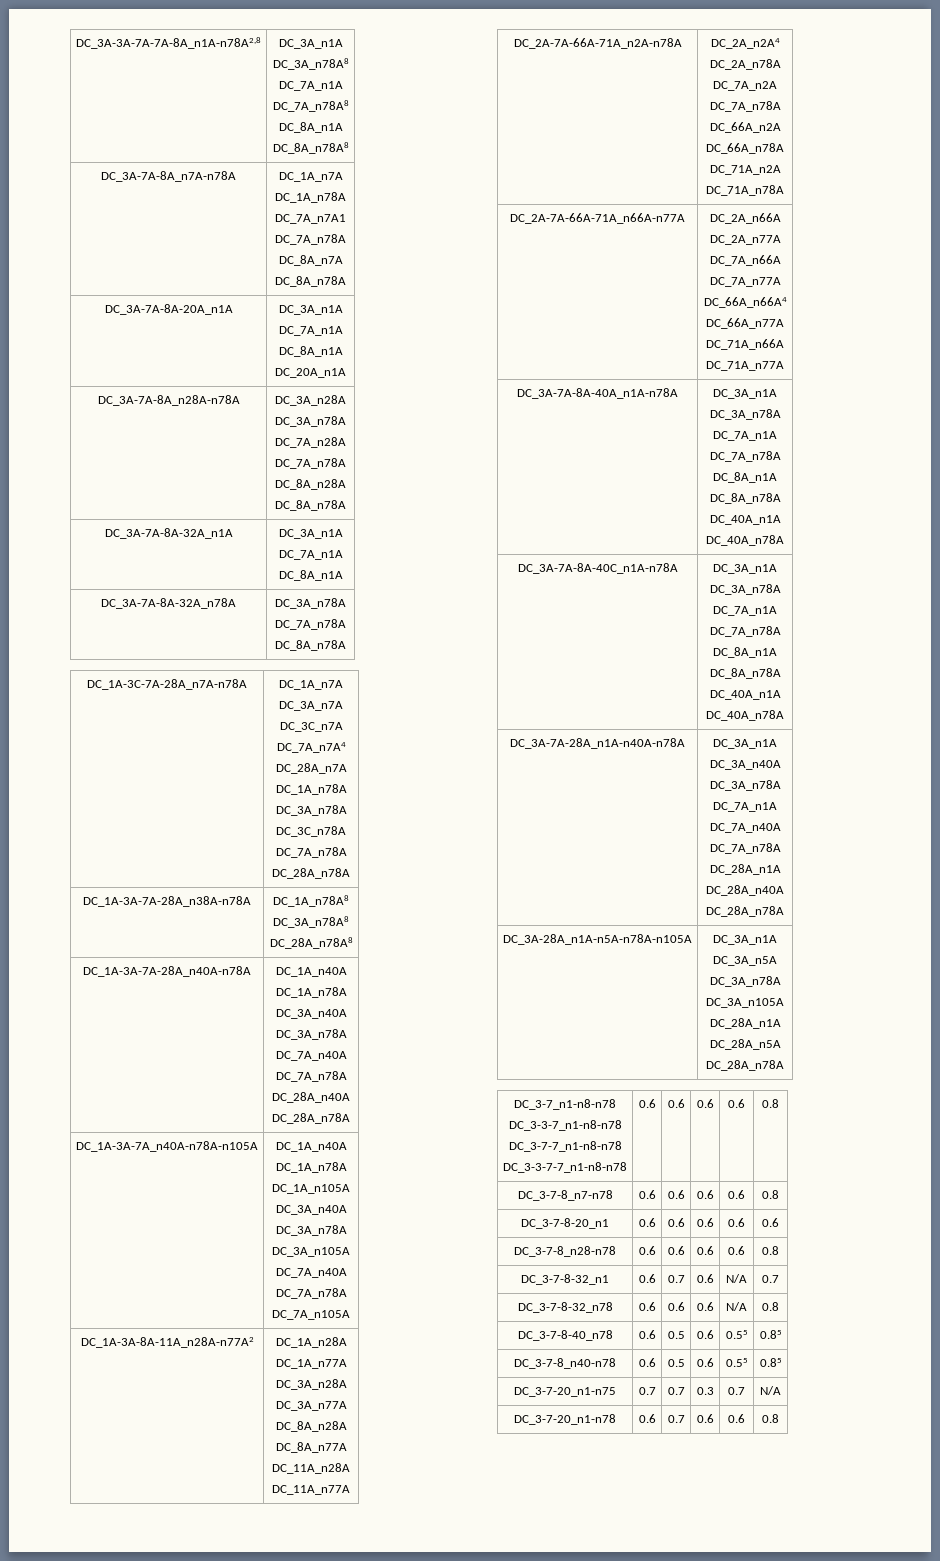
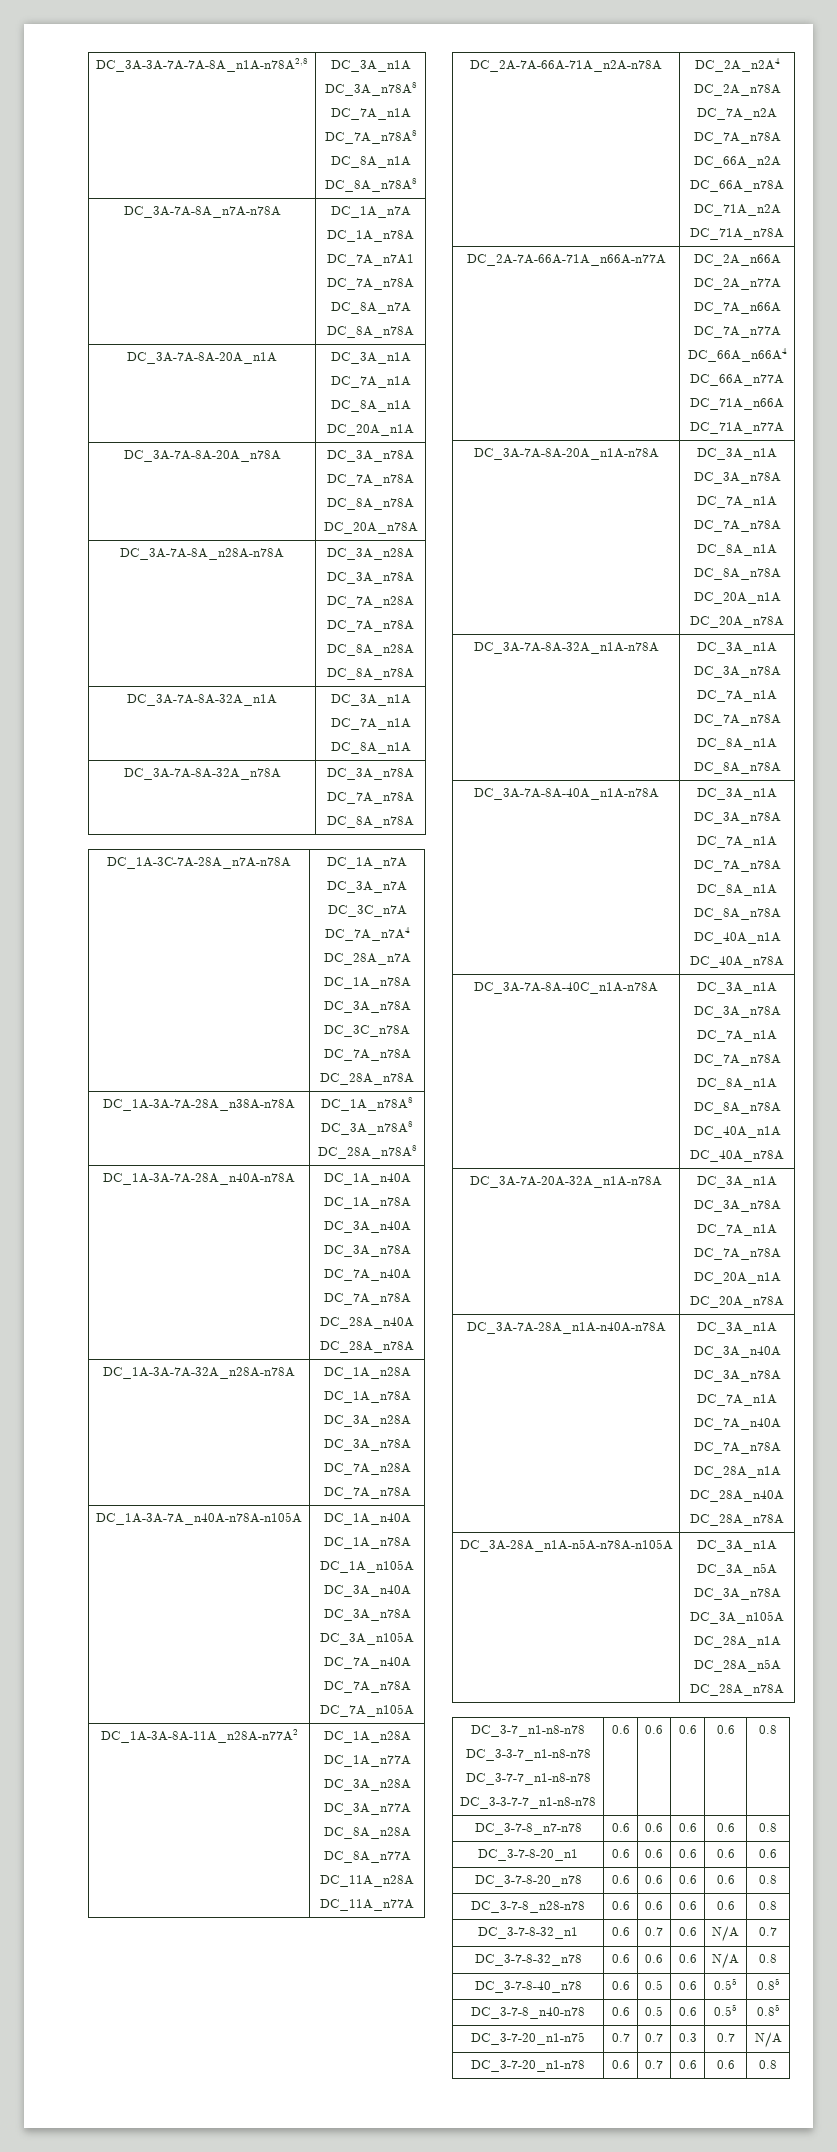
(346, 373) none -> [123,450,281,462] [327,450,414,462] [327,474,414,486] [327,498,414,510] [323,522,418,534] // DC_3A-7A-8A-20A_n78A | DC_3A_n78A // DC_7A_n78A // DC_8A_n78A // DC_20A_n78A
(350, 1118) none -> [103,1367,295,1379] [323,1367,411,1379] [323,1391,411,1403] [323,1415,411,1427] [323,1439,411,1451] [323,1463,411,1475] [323,1487,411,1499] // DC_1A-3A-7A-32A_n28A-n78A | DC_1A_n28A // DC_1A_n78A // DC_3A_n28A // DC_3A_n78A // DC_7A_n28A // DC_7A_n78A
(784, 366) none -> [473,448,659,460] [697,448,777,460] [693,472,781,484] [697,496,777,508] [693,520,781,532] [697,544,777,556] [693,568,781,580] [693,592,781,604] [690,616,784,628] [473,642,659,654] [697,642,777,654] [693,666,781,678] [697,690,777,702] [693,714,781,726] [697,738,777,750] [693,762,781,774] // DC_3A-7A-8A-20A_n1A-n78A | DC_3A_n1A // DC_3A_n78A // DC_7A_n1A // DC_7A_n78A // DC_8A_n1A // DC_8A_n78A // DC_20A_n1A // DC_20A_n78A // DC_3A-7A-8A-32A_n1A-n78A | DC_3A_n1A // DC_3A_n78A // DC_7A_n1A // DC_7A_n78A // DC_8A_n1A // DC_8A_n78A
(784, 715) none -> [470,1176,662,1188] [697,1176,777,1188] [693,1200,781,1212] [697,1224,777,1236] [693,1248,781,1260] [693,1272,781,1284] [690,1296,784,1308] // DC_3A-7A-20A-32A_n1A-n78A | DC_3A_n1A // DC_3A_n78A // DC_7A_n1A // DC_7A_n78A // DC_20A_n1A // DC_20A_n78A
(779, 1222) none -> [474,1875,582,1887] [611,1875,630,1884] [645,1875,663,1884] [678,1875,697,1884] [716,1875,735,1884] [759,1875,777,1884] // DC_3-7-8-20_n78 | 0.6 | 0.6 | 0.6 | 0.6 | 0.8

